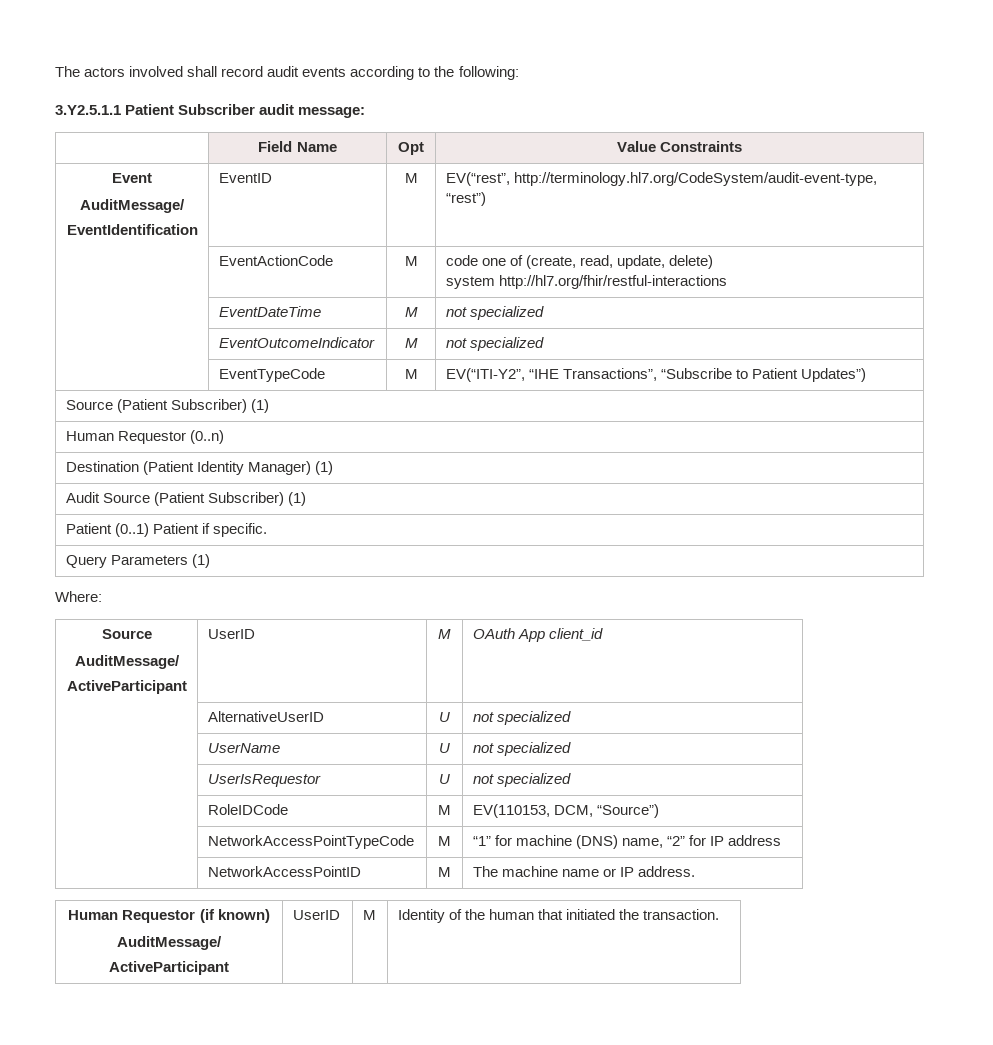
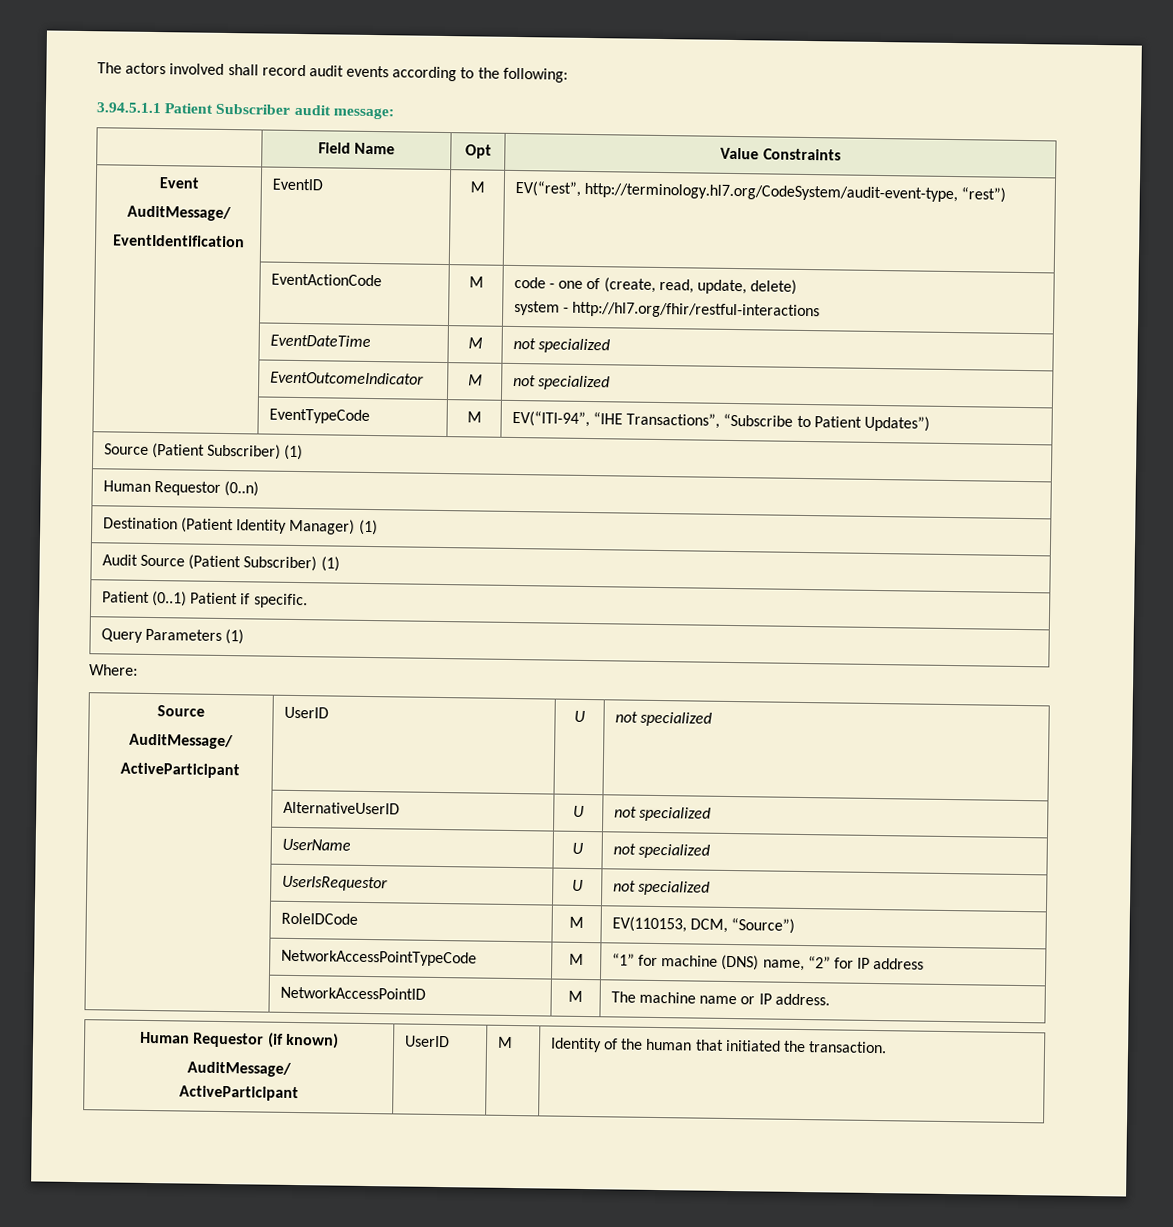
[55,105,121,115] 3.Y2.5.1.1 -> [96,102,161,114] 3.94.5.1.1
(478, 260) none -> [549,283,556,289] -
(495, 282) none -> [563,307,570,313] -
[445,368,525,382] EV(“ITI-Y2”, -> [511,410,590,428] EV(“ITI-94”,
[438,629,451,639] [472,628,603,642] M | OAuth App client_id -> [574,710,585,722] [614,711,713,727] U | not specialized

